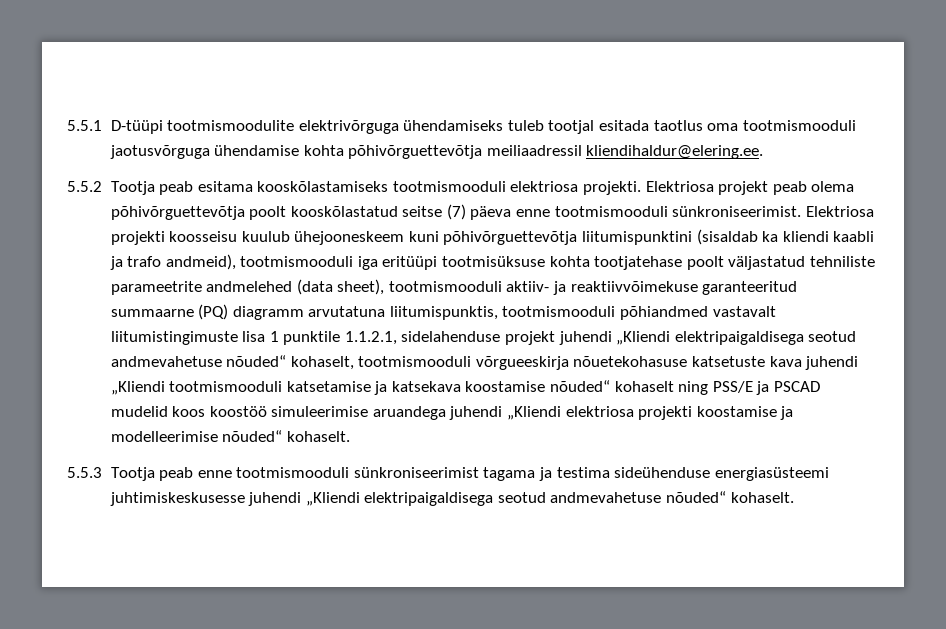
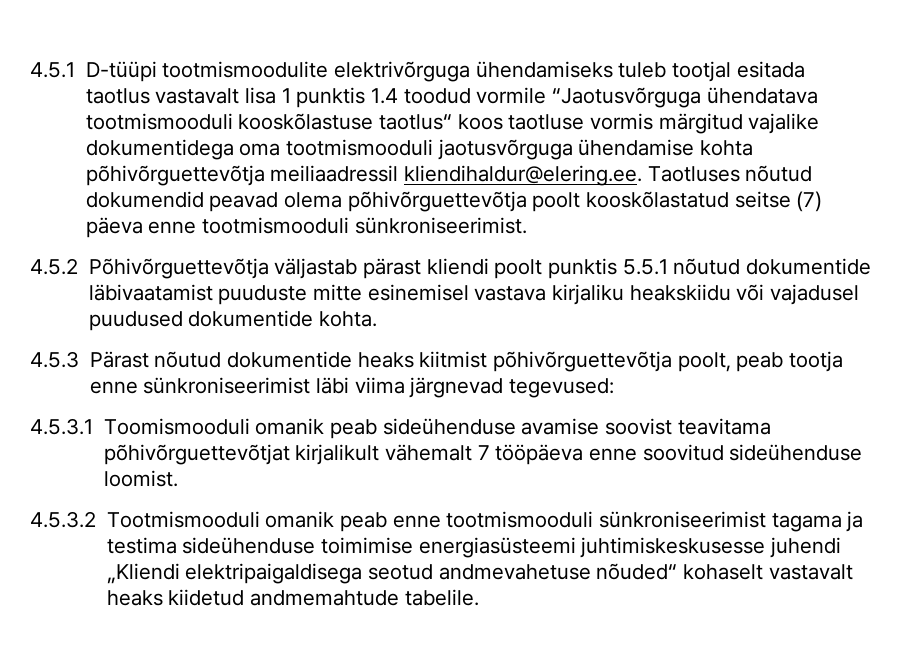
[67,120,102,131] 5.5.1 -> [30,62,75,78] 4.5.1
(703, 125) none -> [155,87,818,108] [85,113,820,134] [85,139,234,160] vastavalt lisa 1 punktis 1.4 toodud vormile “Jaotusvõrguga ühendatava tootmismooduli kooskõlastuse taotlus“ koos taotluse vormis märgitud vajalike dokumentidega
[67,181,807,195] // 5.5.2 Tootja peab esitama kooskõlastamiseks tootmismooduli elektriosa projekti. Elektriosa projekt peab -> [647,165,813,182] [85,191,279,212] Taotluses nõutud dokumendid peavad
[805,206,874,217] [110,229,875,245] [109,254,875,270] [110,279,798,295] [110,304,776,320] [110,331,857,345] [110,355,859,370] [110,380,820,395] [110,406,794,420] [110,430,350,442] [67,467,155,481] Elektriosa projekti koosseisu kuulub ühejooneskeem kuni põhivõrguettevõtja liitumispunktini (sisaldab ka kliendi kaabli ja trafo andmeid), tootmismooduli iga eritüüpi tootmisüksuse kohta tootjatehase poolt väljastatud tehniliste parameetrite andmelehed (data sheet), tootmismooduli aktiiv- ja reaktiivvõimekuse garanteeritud summaarne (PQ) diagramm arvutatuna liitumispunktis, tootmismooduli põhiandmed vastavalt liitumistingimuste lisa 1 punktile 1.1.2.1, sidelahenduse projekt juhendi „Kliendi elektripaigaldisega seotud andmevahetuse nõuded“ kohaselt, tootmismooduli võrgueeskirja nõuetekohasuse katsetuste kava juhendi „Kliendi tootmismooduli katsetamise ja katsekava koostamise nõuded“ kohaselt ning PSS/E ja PSCAD mudelid koos koostöö simuleerimise aruandega juhendi „Kliendi elektriosa projekti koostamise ja modelleerimise nõuded“ kohaselt. // 5.5.3 Tootja -> [30,258,871,279] [88,284,859,305] [88,310,377,331] [30,351,843,372] [89,377,614,398] [30,418,771,439] [103,444,863,465] [103,470,178,487] [30,511,335,528] // 4.5.2 Põhivõrguettevõtja väljastab pärast kliendi poolt punktis 5.5.1 nõutud dokumentide läbivaatamist puuduste mitte esinemisel vastava kirjaliku heakskiidu või vajadusel puudused dokumentide kohta. // 4.5.3 Pärast nõutud dokumentide heaks kiitmist põhivõrguettevõtja poolt, peab tootja enne sünkroniseerimist läbi viima järgnevad tegevused: // 4.5.3.1 Toomismooduli omanik peab sideühenduse avamise soovist teavitama põhivõrguettevõtjat kirjalikult vähemalt 7 tööpäeva enne soovitud sideühenduse loomist. // 4.5.3.2 Tootmismooduli omanik
(711, 472) none -> [320,537,413,554] toimimise
[730,492,794,503] kohaselt. -> [682,564,853,580] [106,589,479,606] kohaselt vastavalt heaks kiidetud andmemahtude tabelile.

